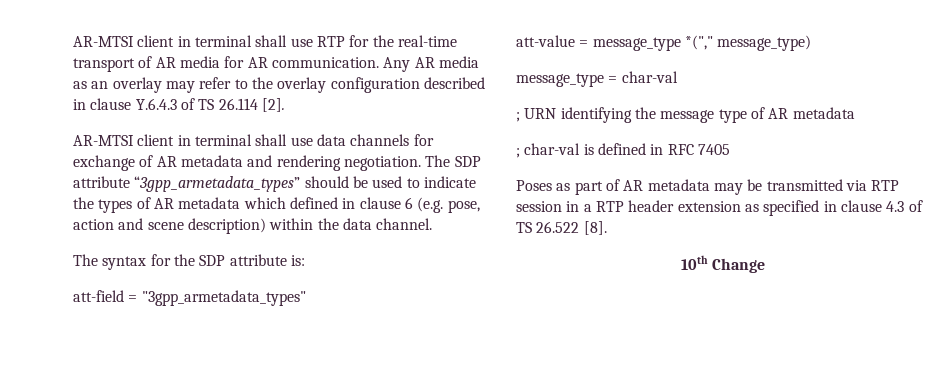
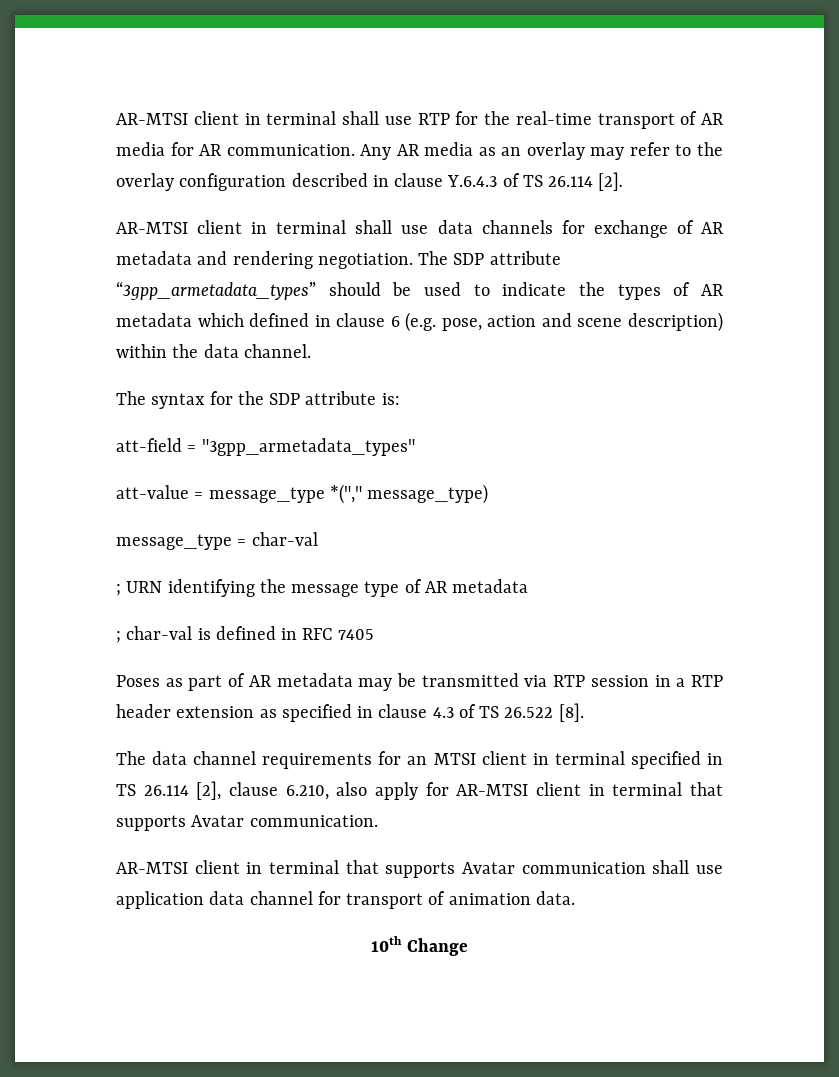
(607, 228) none -> [116,751,724,769] [116,781,723,800] [116,815,378,831] [116,860,723,878] [116,891,575,909] // The data channel requirements for an MTSI client in terminal specified in TS 26.114 [2], clause 6.210, also apply for AR-MTSI client in terminal that supports Avatar communication. // AR-MTSI client in terminal that supports Avatar communication shall use application data channel for transport of animation data.

